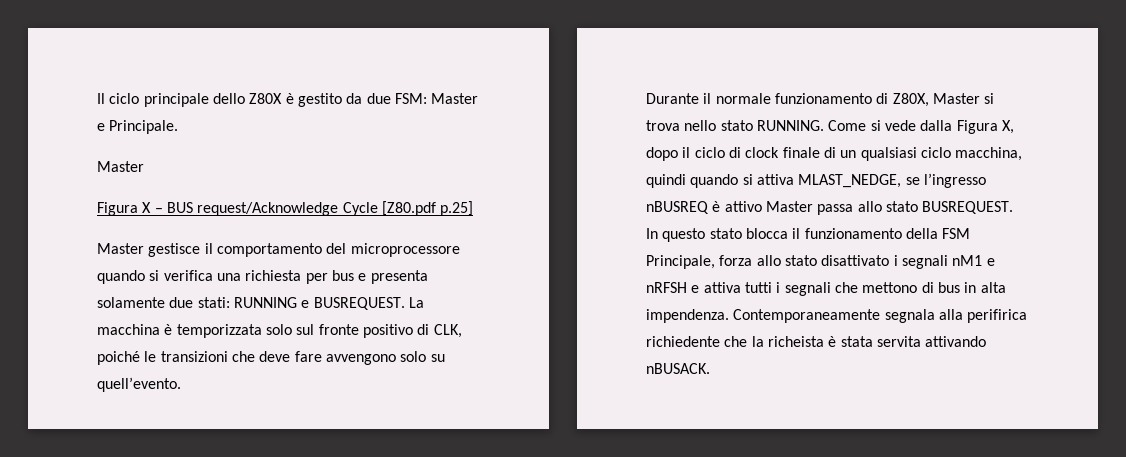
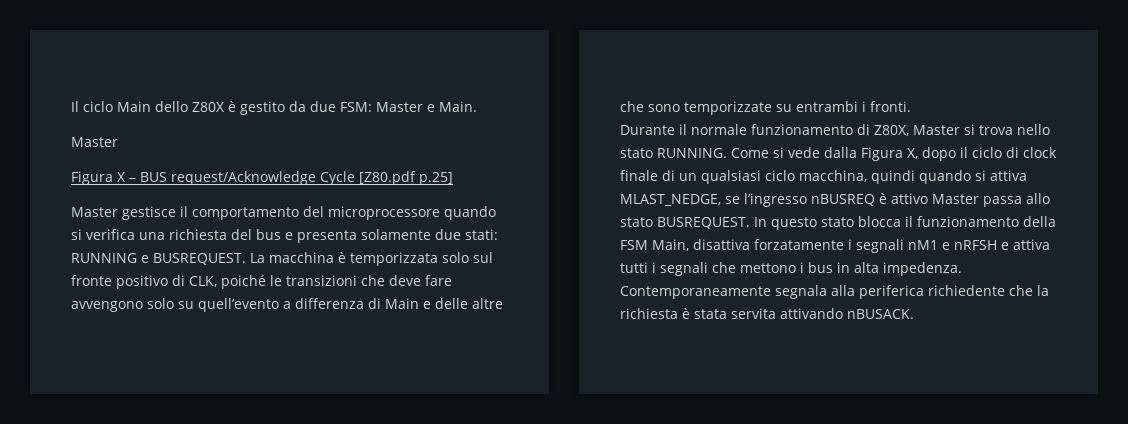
[143,93,209,107] principale -> [117,101,151,112] Main
[109,120,179,134] Principale. -> [439,101,477,112] Main.
[305,273,328,284] per -> [231,229,252,240] del
[97,377,181,392] quell’evento. -> [198,298,503,312] [620,101,911,115] quell’evento a differenza di Main e delle altre che sono temporizzate su entrambi i fronti.
[646,255,890,269] Principale, forza allo stato disattivato -> [652,239,844,251] Main, disattiva forzatamente
[921,282,934,293] di -> [800,262,804,273] i
[646,309,729,323] impendenza. -> [883,262,962,276] impedenza.
[967,309,1028,323] perifirica -> [859,285,924,299] periferica
[767,336,824,347] richeista -> [620,308,678,319] richiesta

